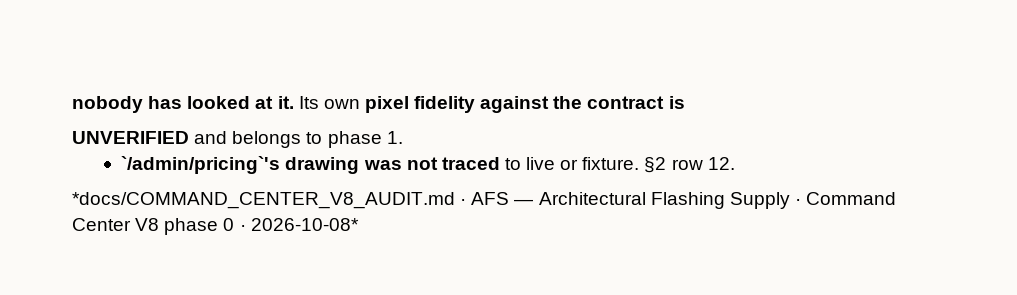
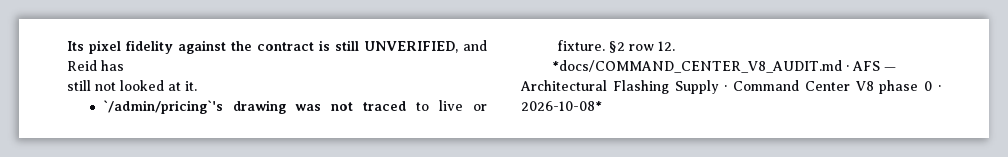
[72,96,360,113] nobody has looked at it. Its own -> [67,41,84,51] Its
[72,131,403,148] // UNVERIFIED and belongs to phase 1. -> [335,40,487,53] [67,60,124,71] [67,80,197,91] still UNVERIFIED, and Reid has // still not looked at it.

